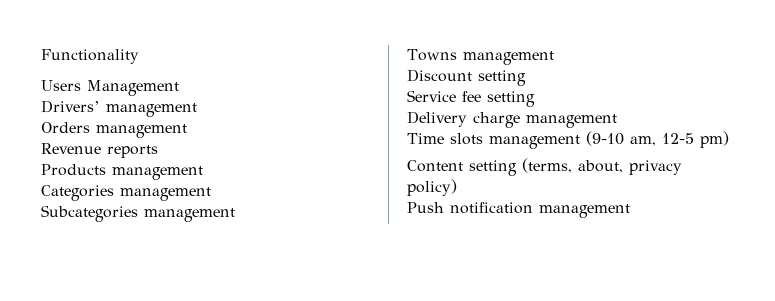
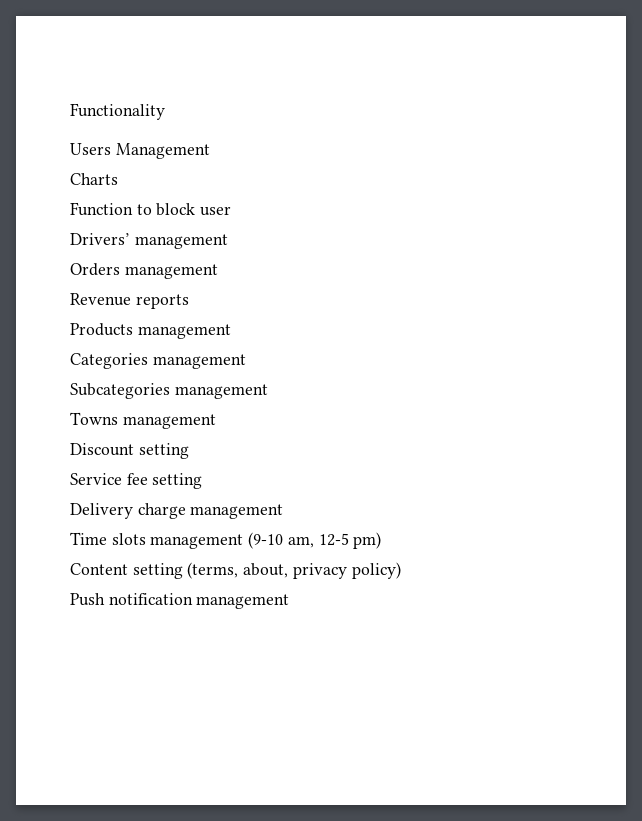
(179, 88) none -> [70,173,118,185] [70,202,232,216] // Charts // Function to block user

